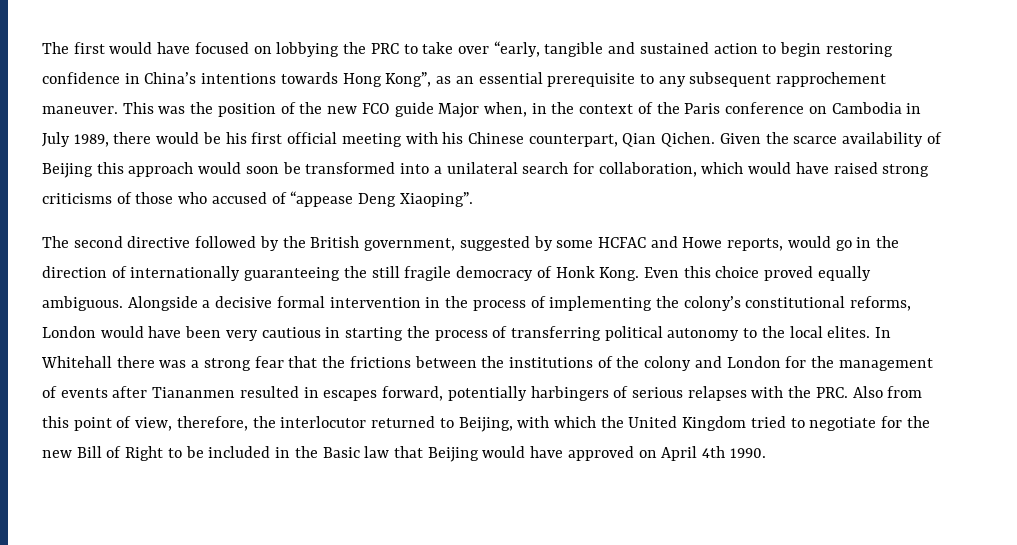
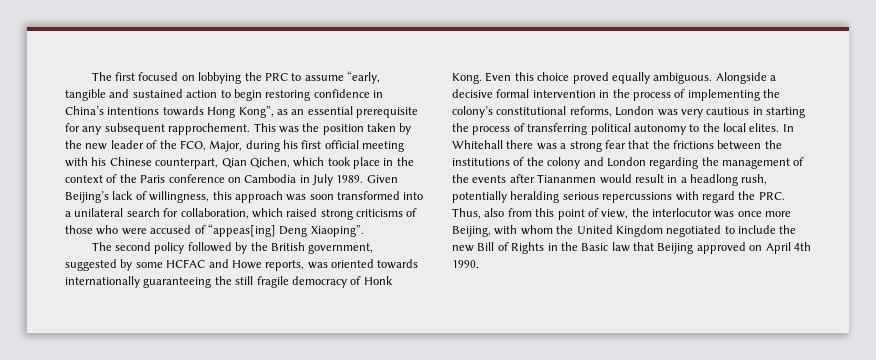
[109,42,191,54] would have -> (136, 76) none
[422,42,489,54] take over -> [304,75,344,81] assume
[639,74,654,84] to -> [65,123,80,132] for
[776,72,887,87] [42,106,118,114] rapprochement maneuver. -> [168,123,251,135] rapprochement.
[280,102,527,118] of the new FCO guide Major when, -> [367,123,412,135] [65,140,405,152] [65,157,380,169] taken by the new leader of the FCO, Major, during his first official meeting with his Chinese counterpart, Qian Qichen, which took place
[73,132,942,147] [42,162,301,178] 1989, there would be his first official meeting with his Chinese counterpart, Qian Qichen. Given the scarce availability of Beijing this approach would soon be -> [336,175,398,183] [65,191,334,203] 1989. Given Beijing’s lack of willingness, this approach was soon
[748,162,829,174] would have -> (283, 213) none
(208, 198) none -> [121,228,147,235] were
[290,191,354,207] “appease -> [207,224,276,237] “appeas[ing]
[127,236,191,248] directive -> [154,242,185,254] policy
[787,236,900,251] [42,266,127,278] would go in the direction of -> [307,259,419,269] was oriented towards
[100,326,222,338] would have been -> [657,109,678,116] was
[785,356,807,368] for -> [649,157,699,169] regarding
(57, 392) none -> [452,174,469,183] the
[239,386,883,401] resulted in escapes forward, potentially harbingers of serious relapses with the PRC. Also -> [599,174,768,186] [452,191,785,203] [452,208,505,219] would result in a headlong rush, potentially heralding serious repercussions with regard the PRC. Thus, also
[176,416,248,431] therefore, -> (629, 214) none
[371,416,454,428] returned to -> [714,211,792,218] was once more
[553,416,596,428] which -> [520,225,553,235] whom
[750,416,930,431] [42,446,271,461] tried to negotiate for the new Bill of Right to be included -> [666,225,797,237] [452,242,545,254] negotiated to include the new Bill of Rights
[482,446,564,458] would have -> (694, 248) none

